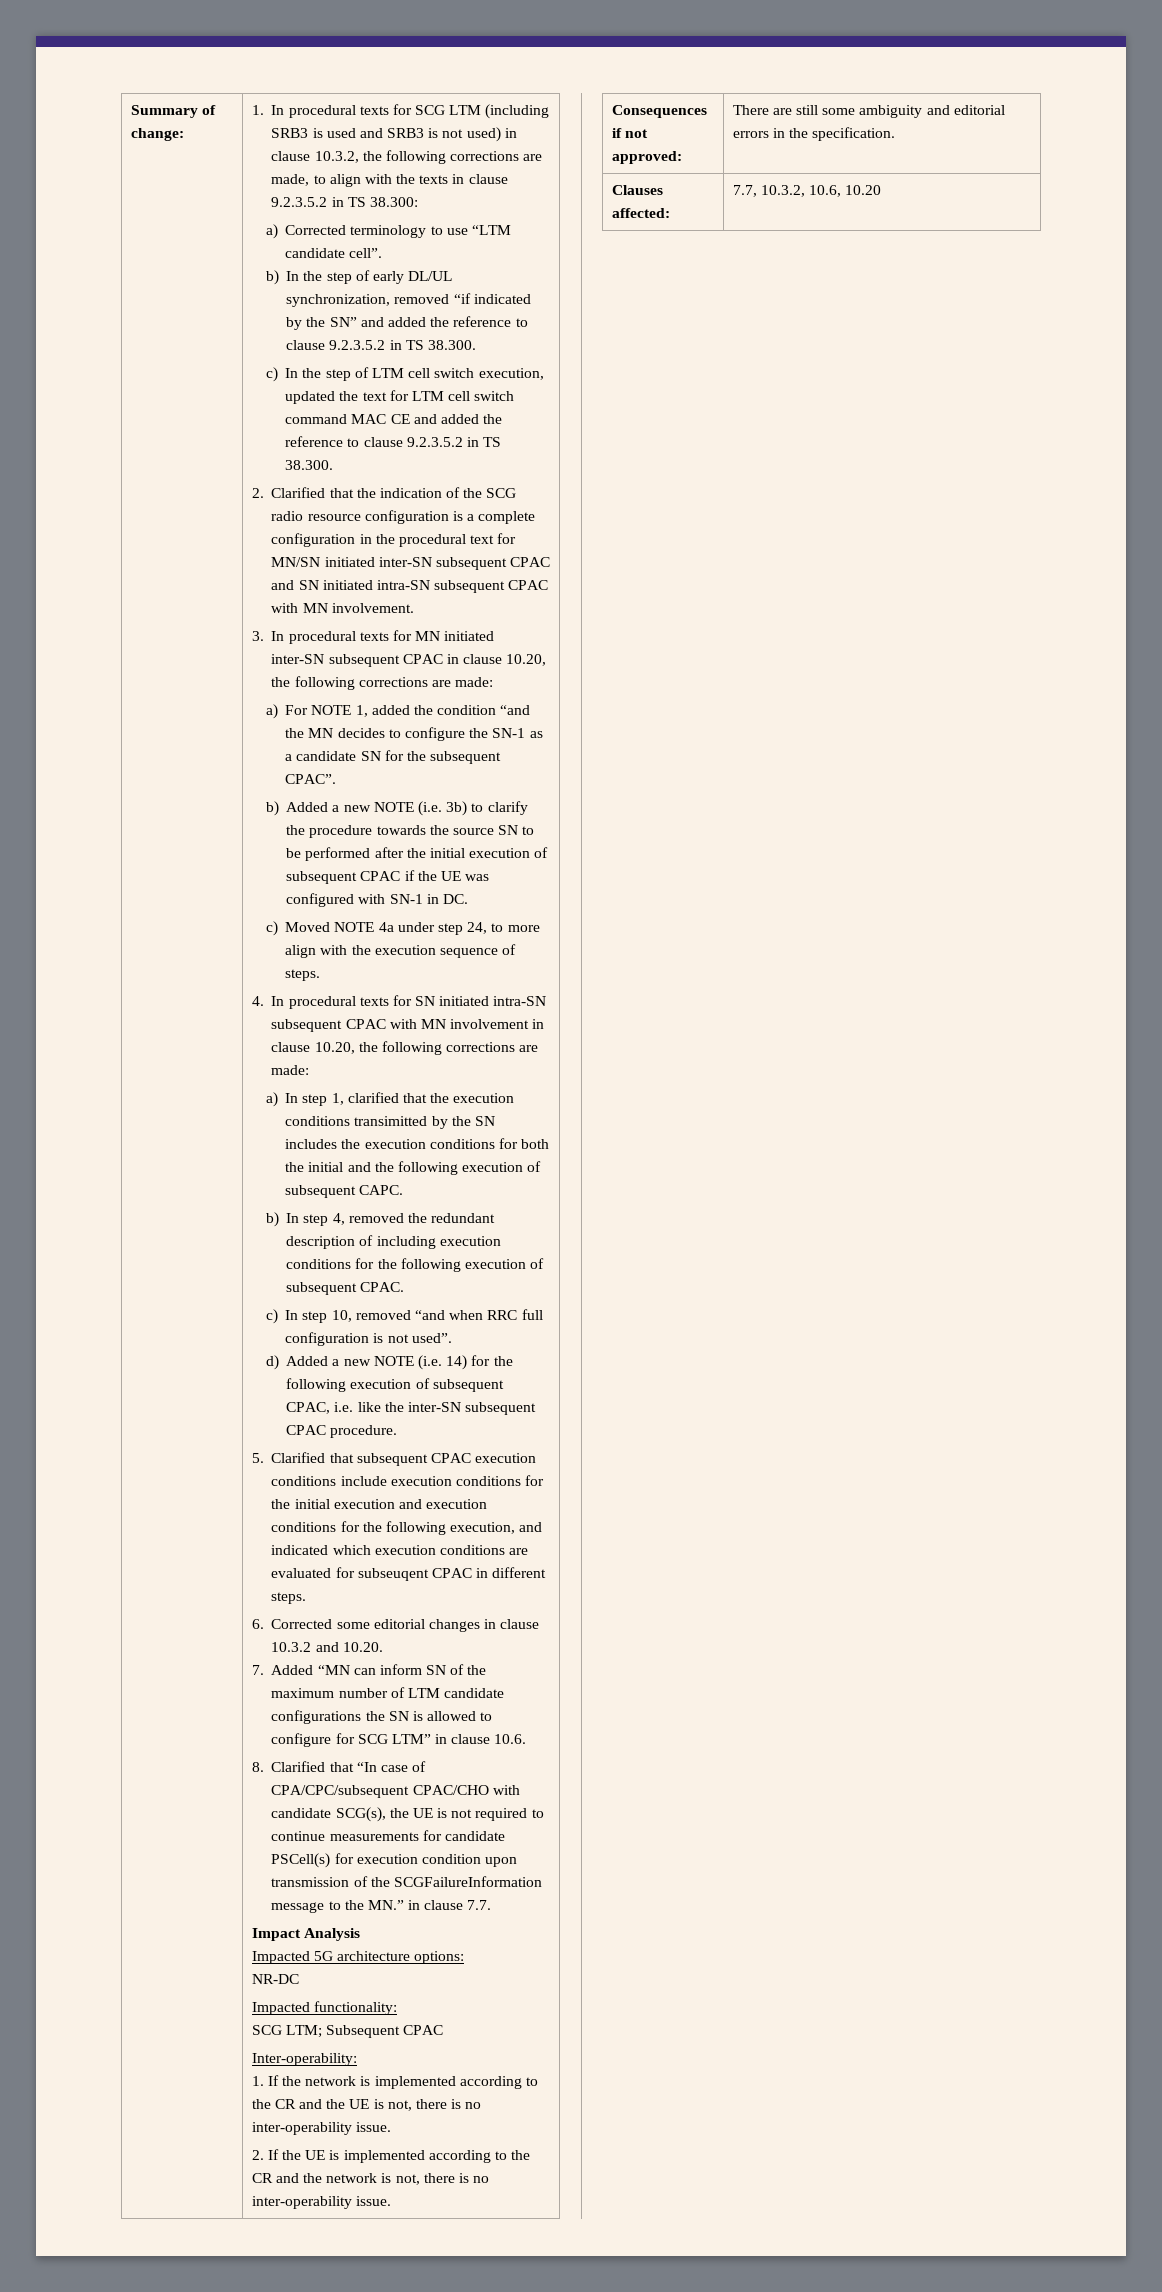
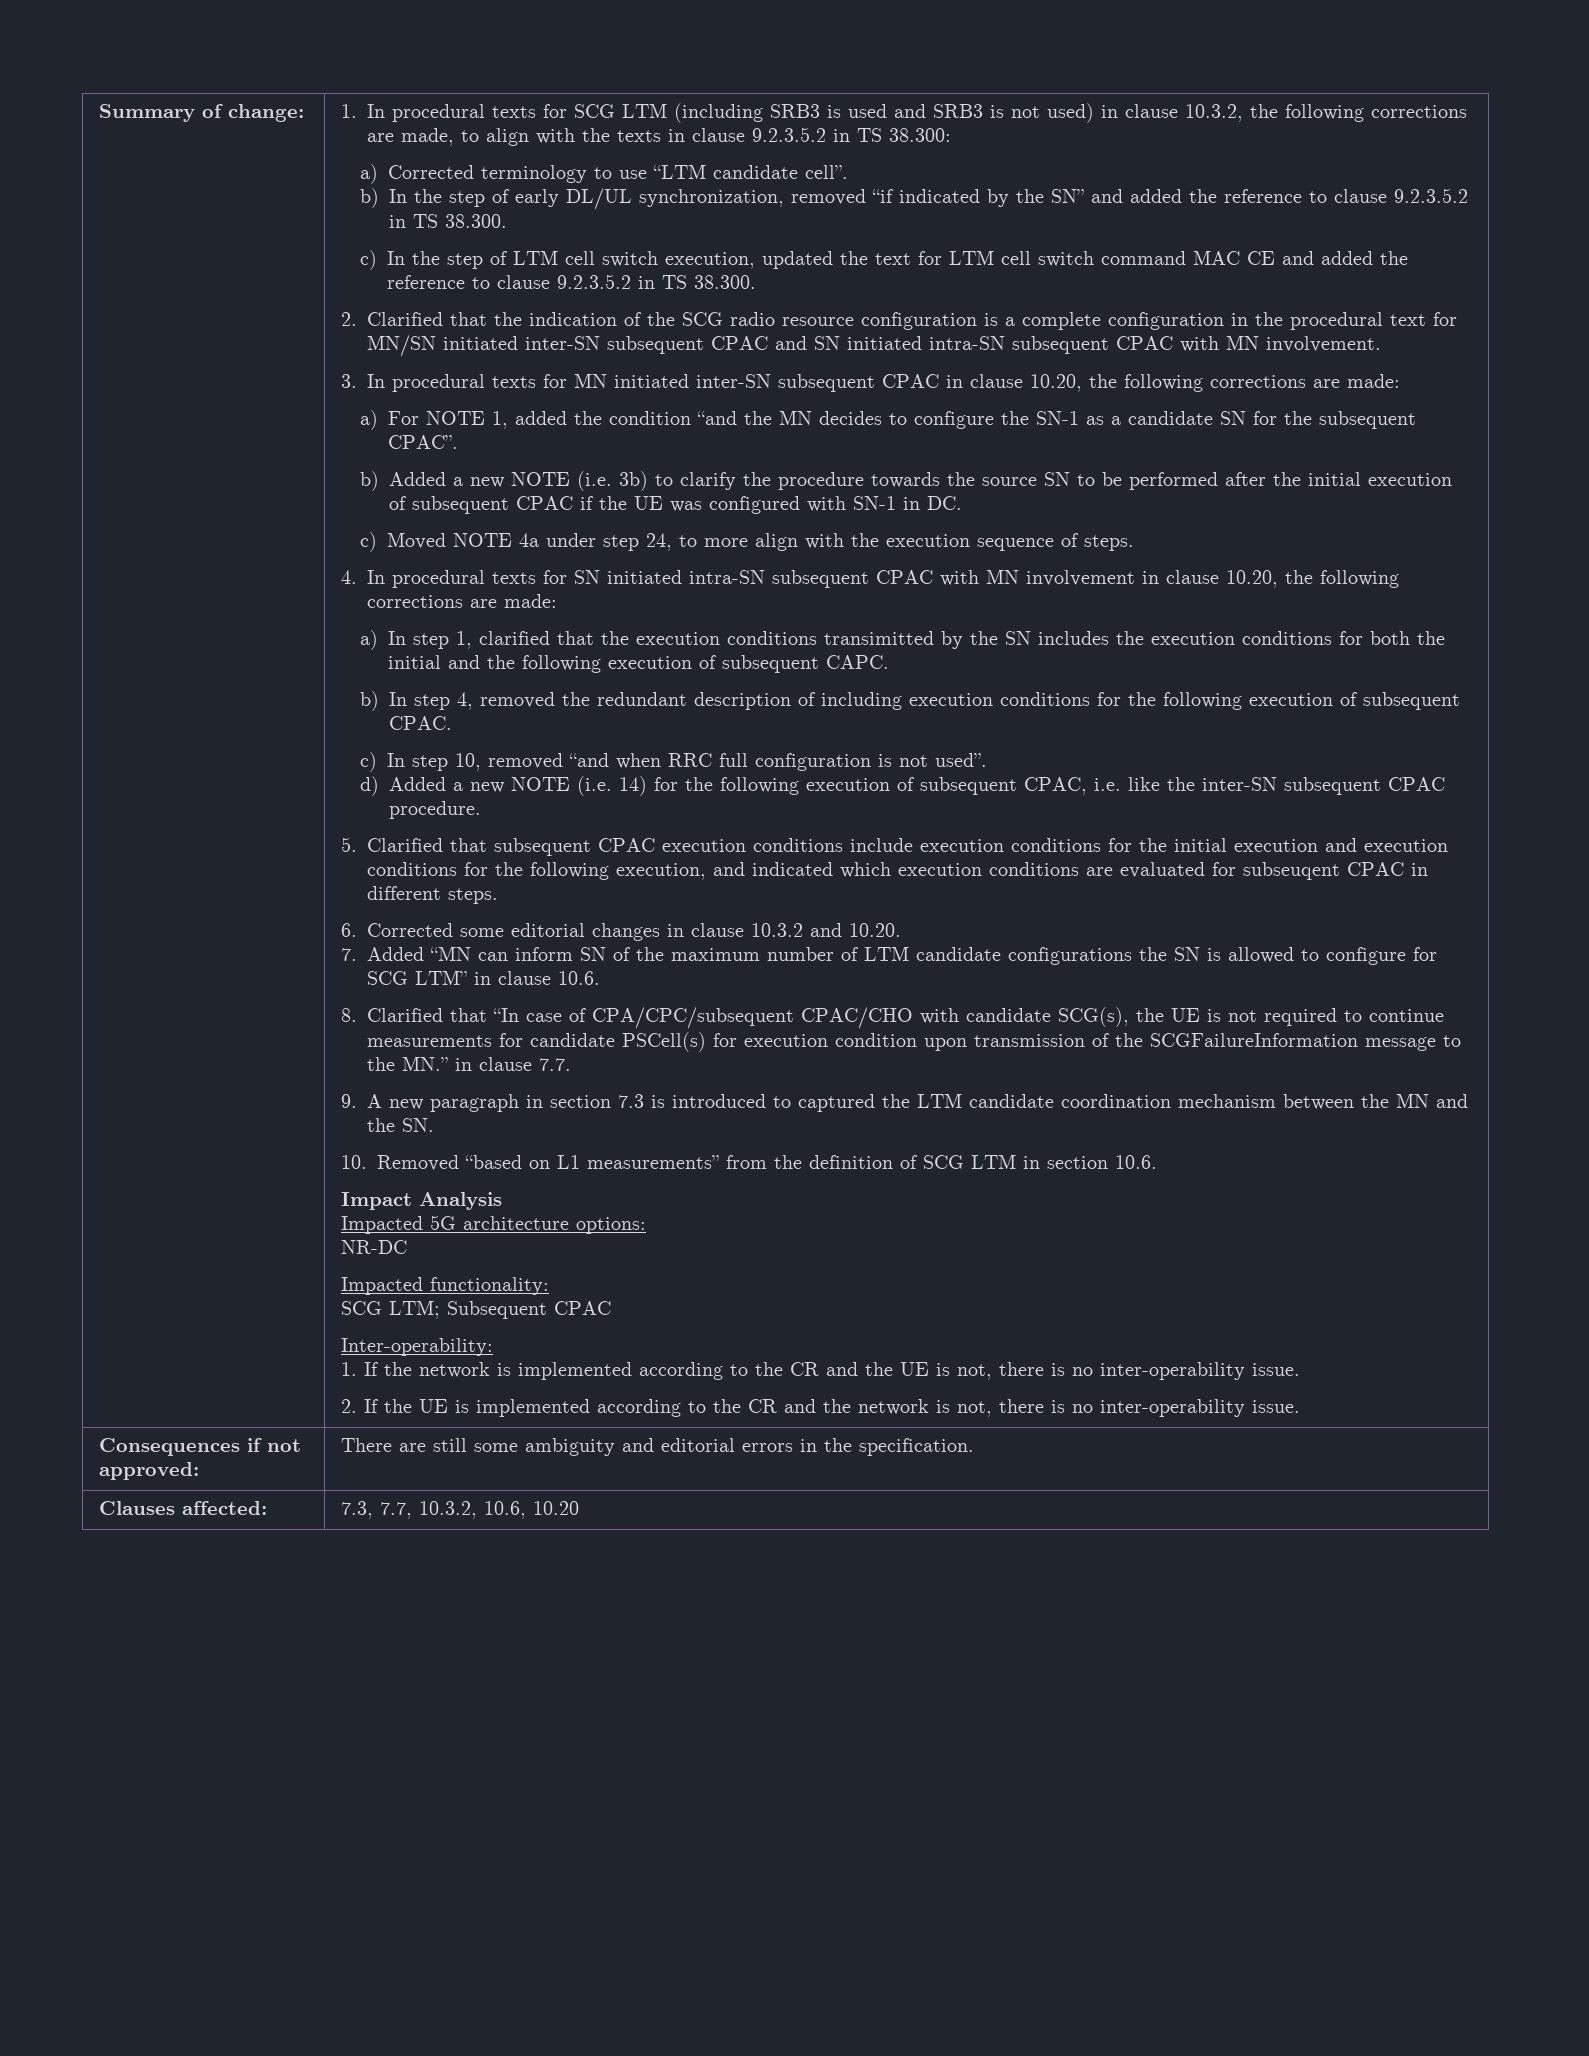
(492, 1905) none -> [340,1093,1468,1112] [366,1118,434,1132] [340,1154,1157,1171] // 9. A new paragraph in section 7.3 is introduced to captured the LTM candidate coordination mechanism between the MN and the SN. // 10. Removed “based on L1 measurements” from the definition of SCG LTM in section 10.6.
(670, 213) none -> [340,1501,373,1519] 7.3,

